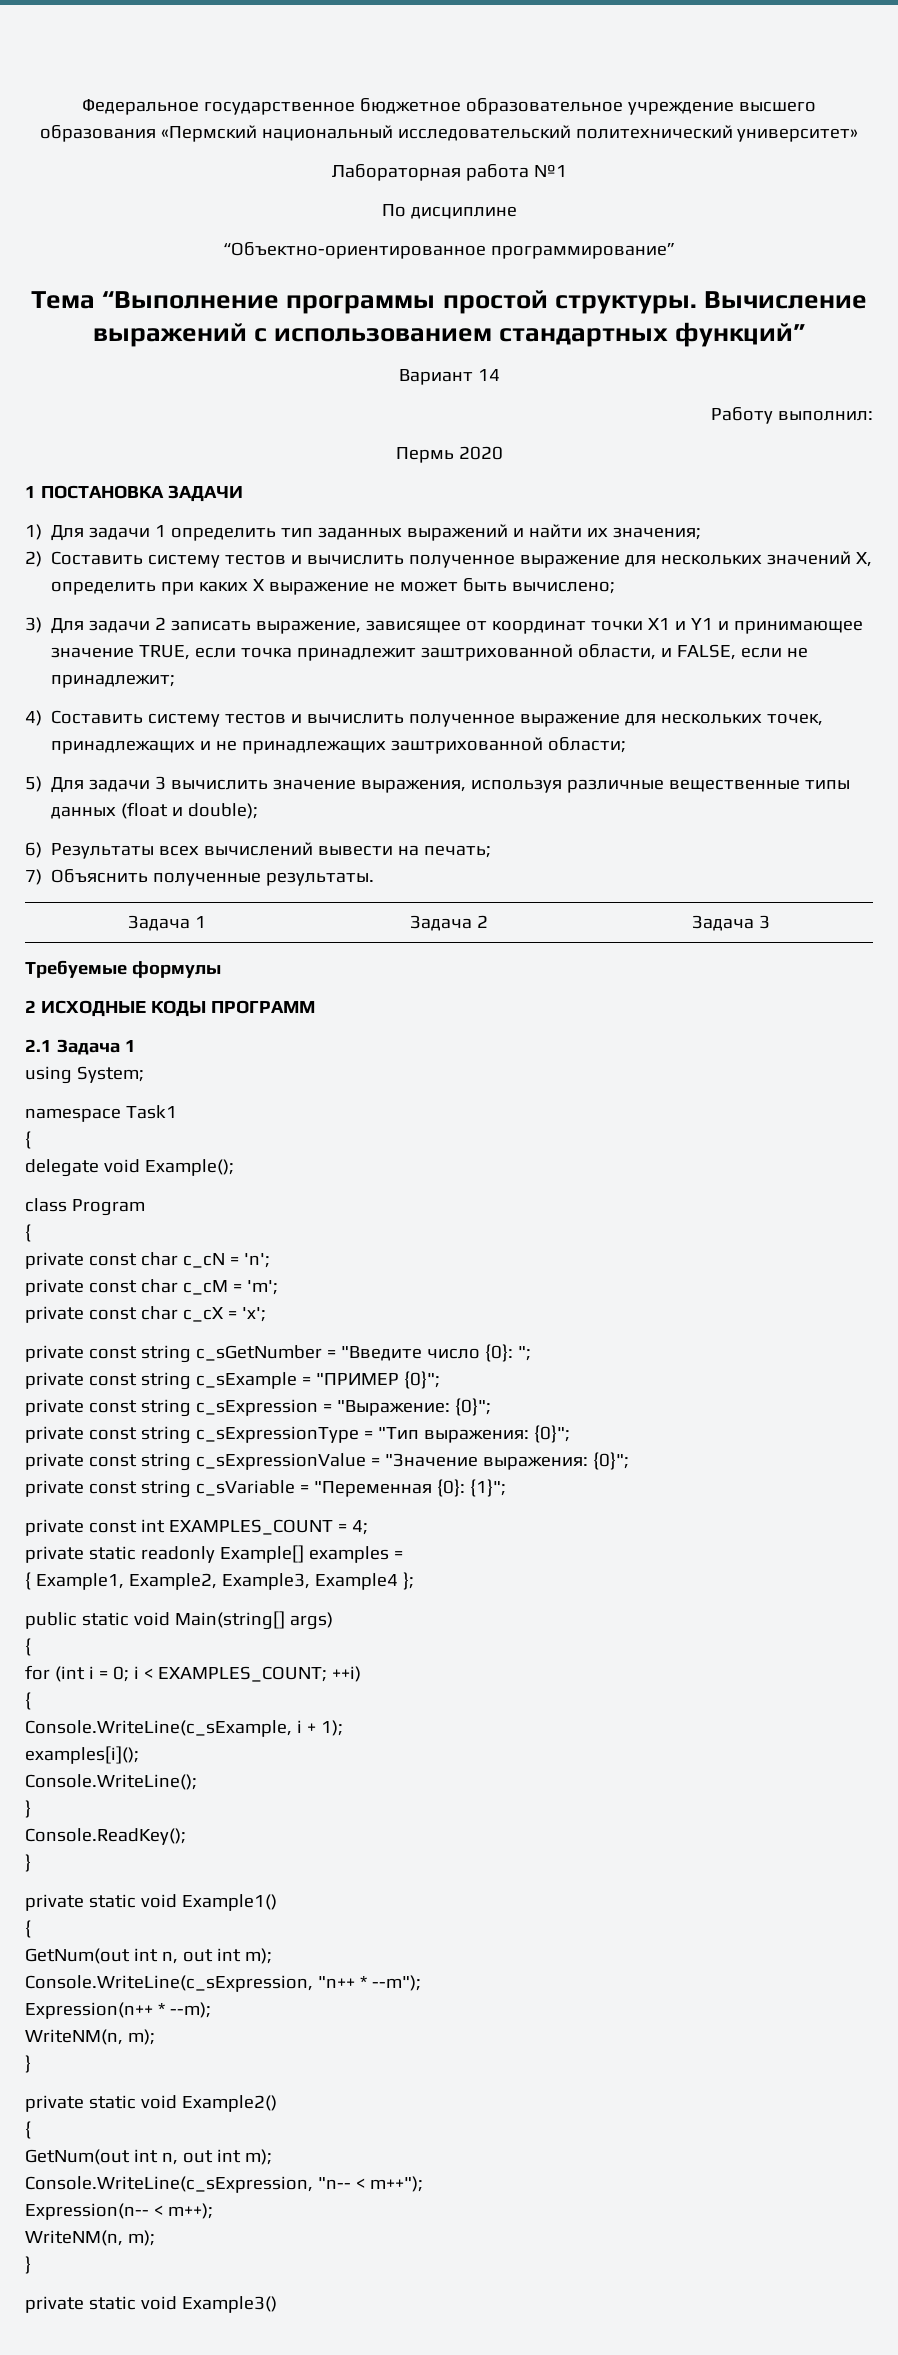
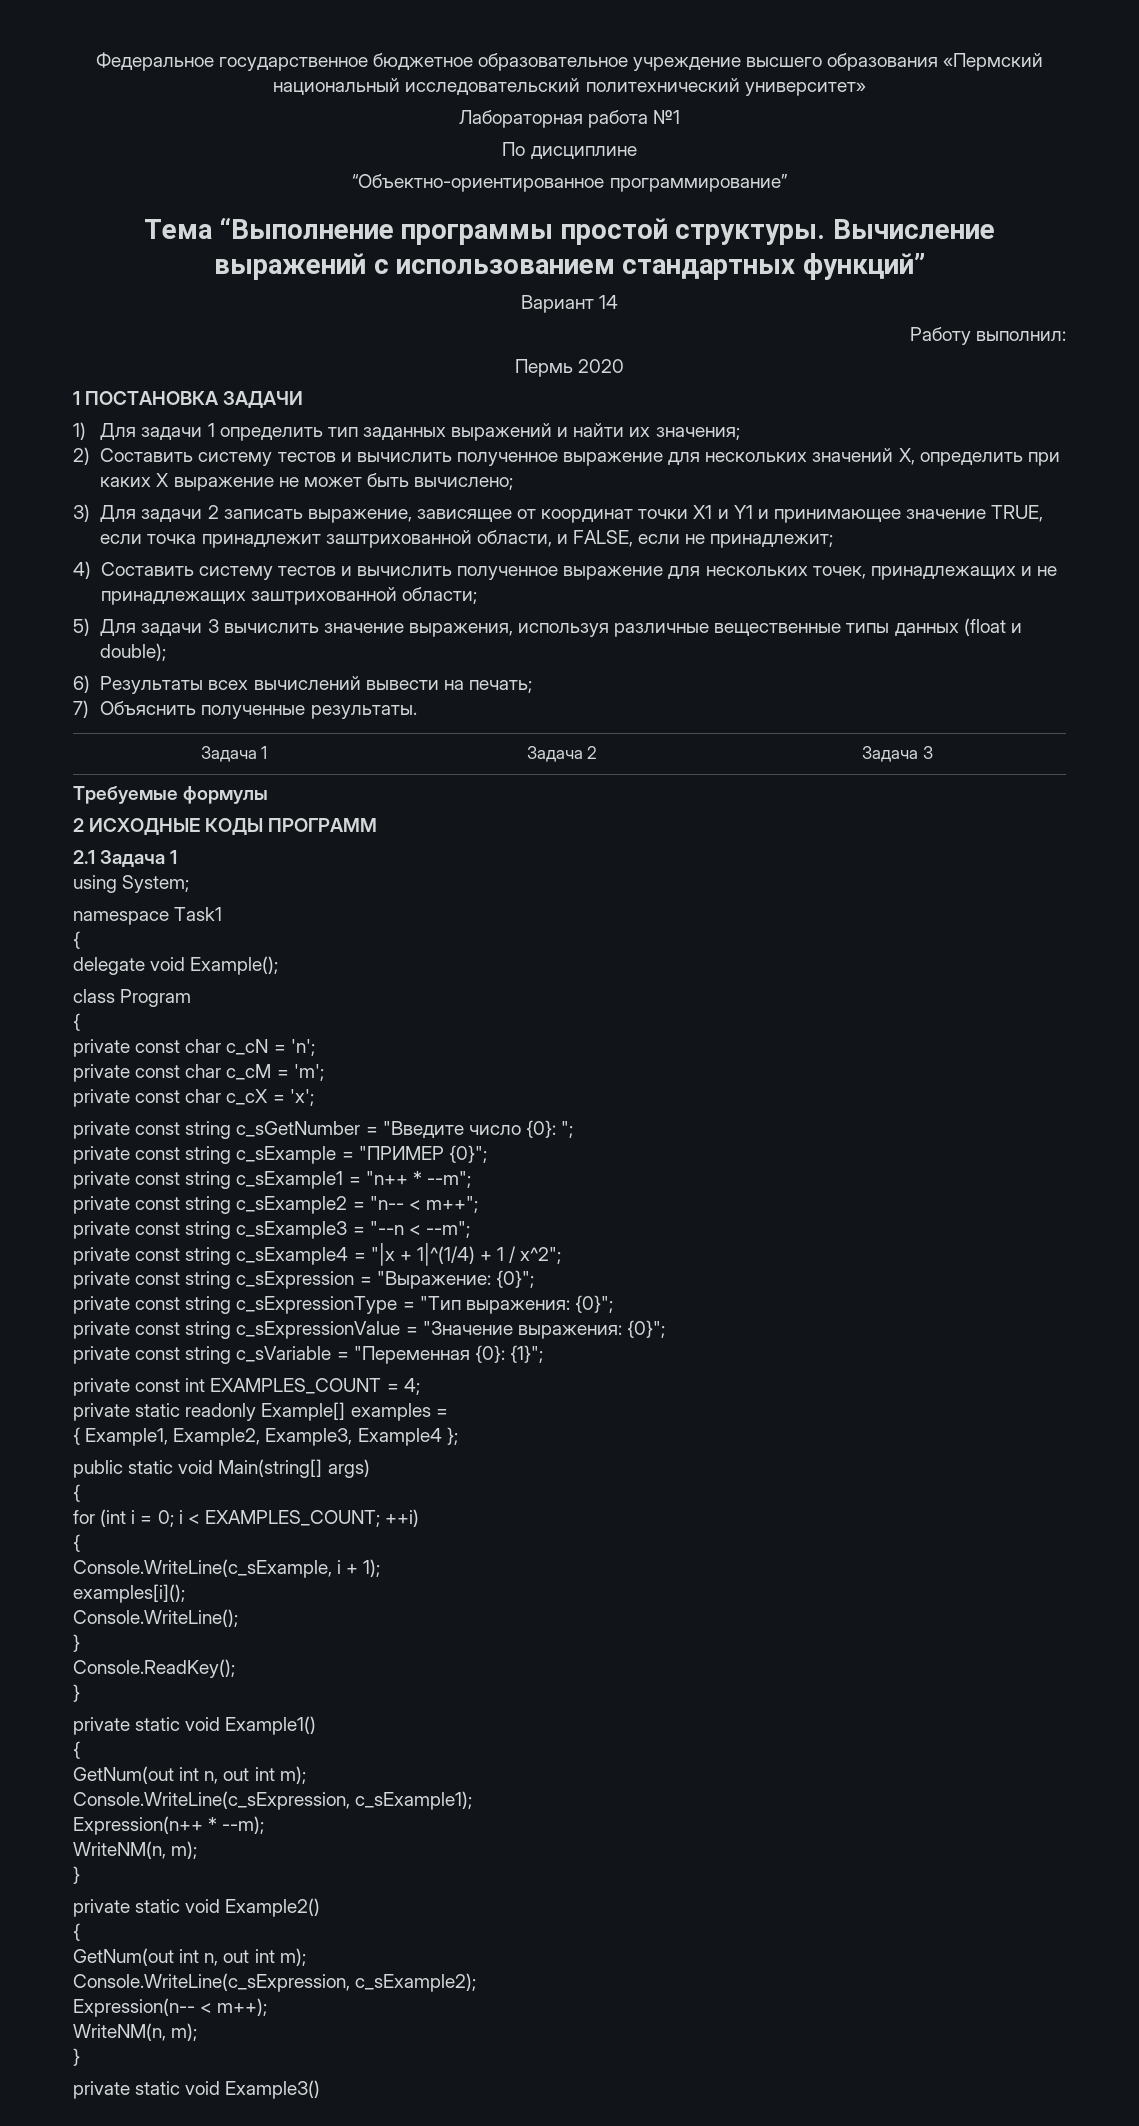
(440, 1380) none -> [73,1171,471,1189] [73,1196,478,1214] [73,1221,470,1239] [73,1243,562,1266] // private const string c_sExample1 = "n++ * --m"; // private const string c_sExample2 = "n-- < m++"; // private const string c_sExample3 = "--n < --m"; // private const string c_sExample4 = "|x + 1|^(1/4) + 1 / x^2";
[317,1975,421,1991] "n++ * --m"); -> [355,1791,473,1810] c_sExample1);
[317,2176,423,2192] "n-- < m++"); -> [355,1973,477,1992] c_sExample2);

